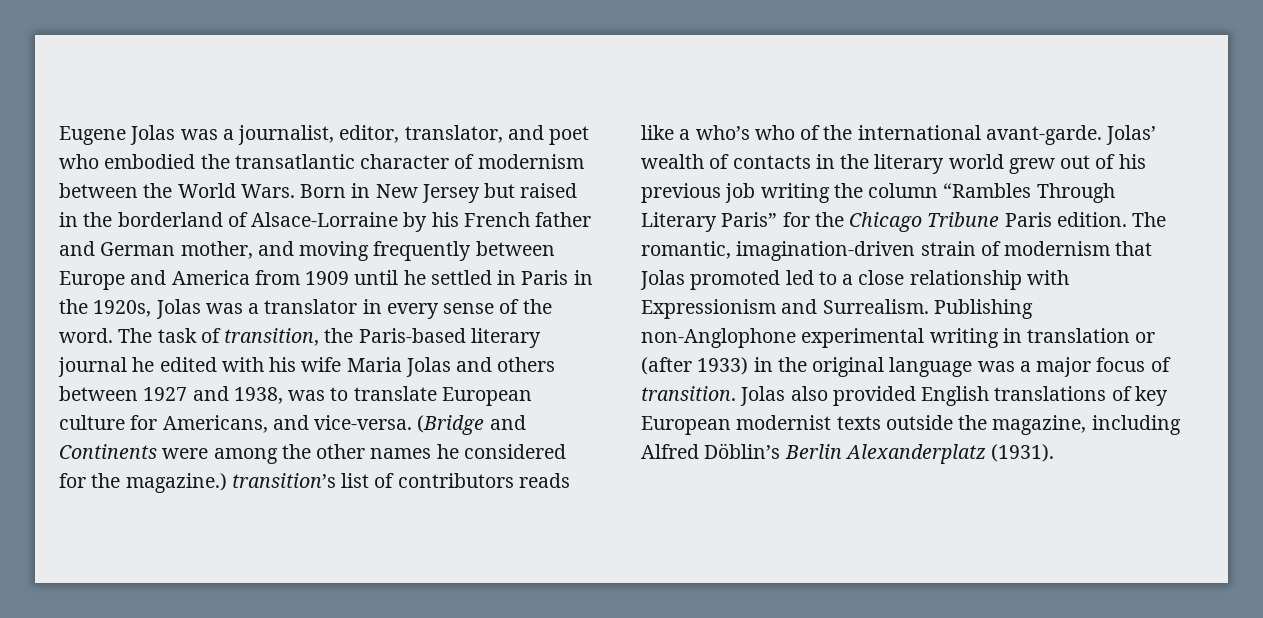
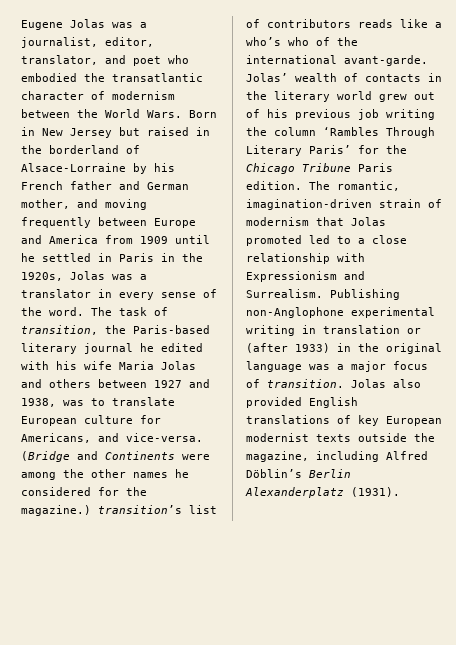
[943,183,1032,198] “Rambles -> [323,127,379,136] ‘Rambles
[721,212,778,227] Paris” -> [309,145,351,154] Paris’

